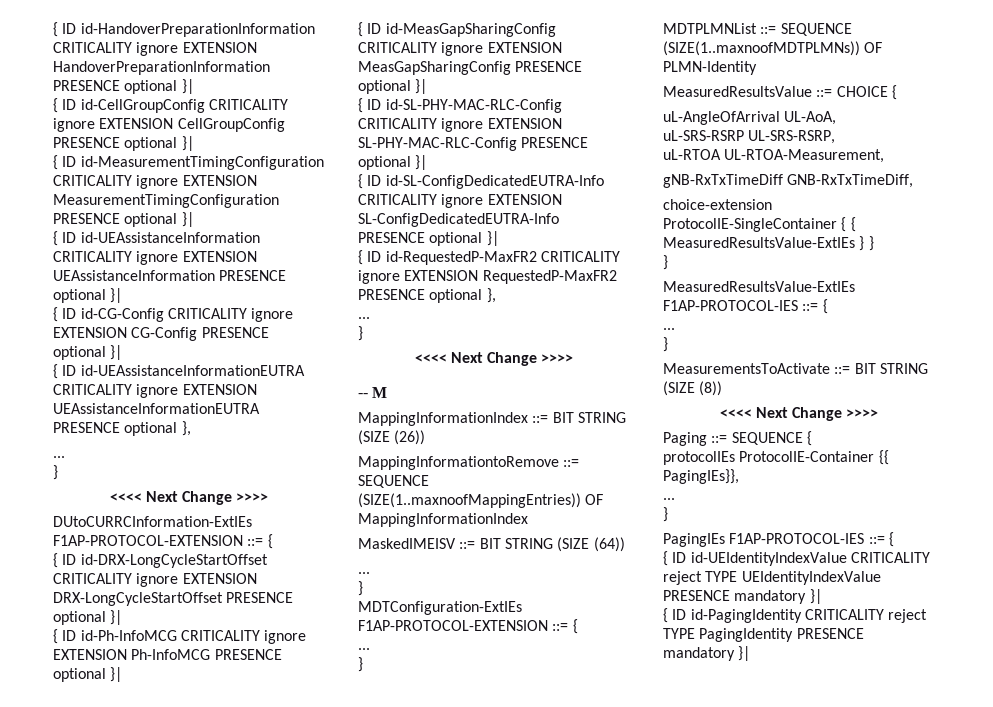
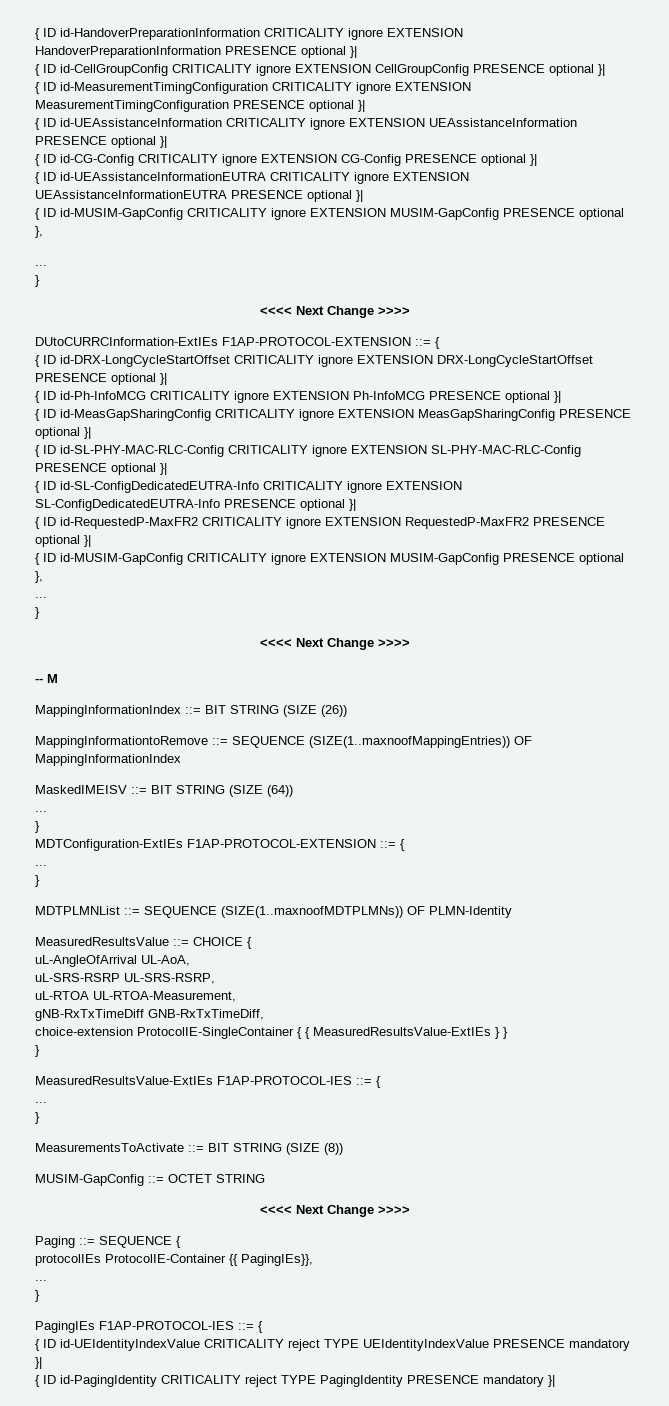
(178, 429) none -> [356,190,363,202] [35,208,624,220] }| // { ID id-MUSIM-GapConfig CRITICALITY ignore EXTENSION MUSIM-GapConfig PRESENCE optional
(483, 296) none -> [84,535,91,547] [35,553,624,565] }| // { ID id-MUSIM-GapConfig CRITICALITY ignore EXTENSION MUSIM-GapConfig PRESENCE optional
(723, 388) none -> [35,1174,265,1186] // MUSIM-GapConfig ::= OCTET STRING

